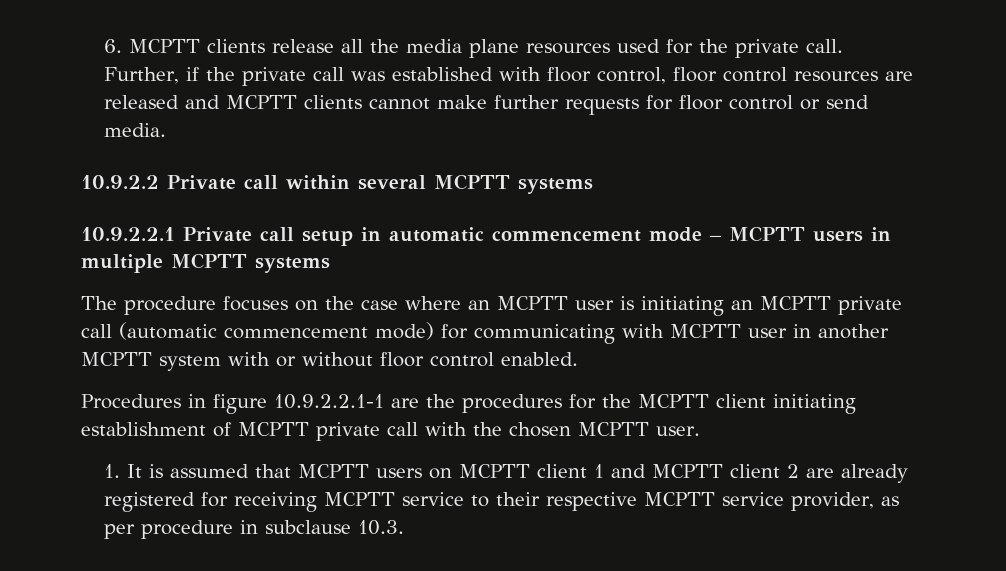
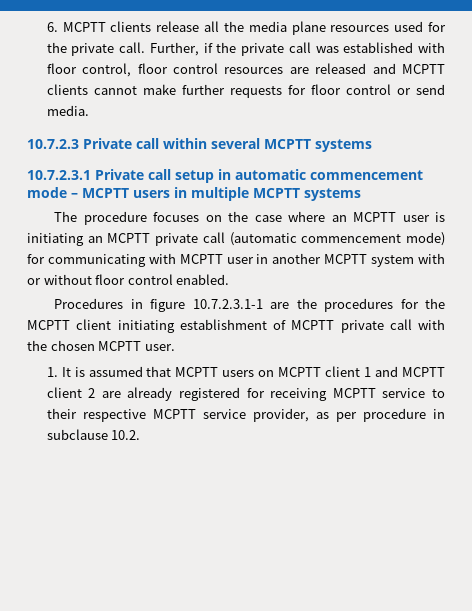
[81,175,159,189] 10.9.2.2 -> [27,139,79,149] 10.7.2.3
[81,227,175,241] 10.9.2.2.1 -> [27,170,91,180] 10.7.2.3.1
[274,394,384,409] 10.9.2.2.1-1 -> [192,299,263,309] 10.7.2.3.1-1
[358,520,405,535] 10.3. -> [111,430,141,440] 10.2.

